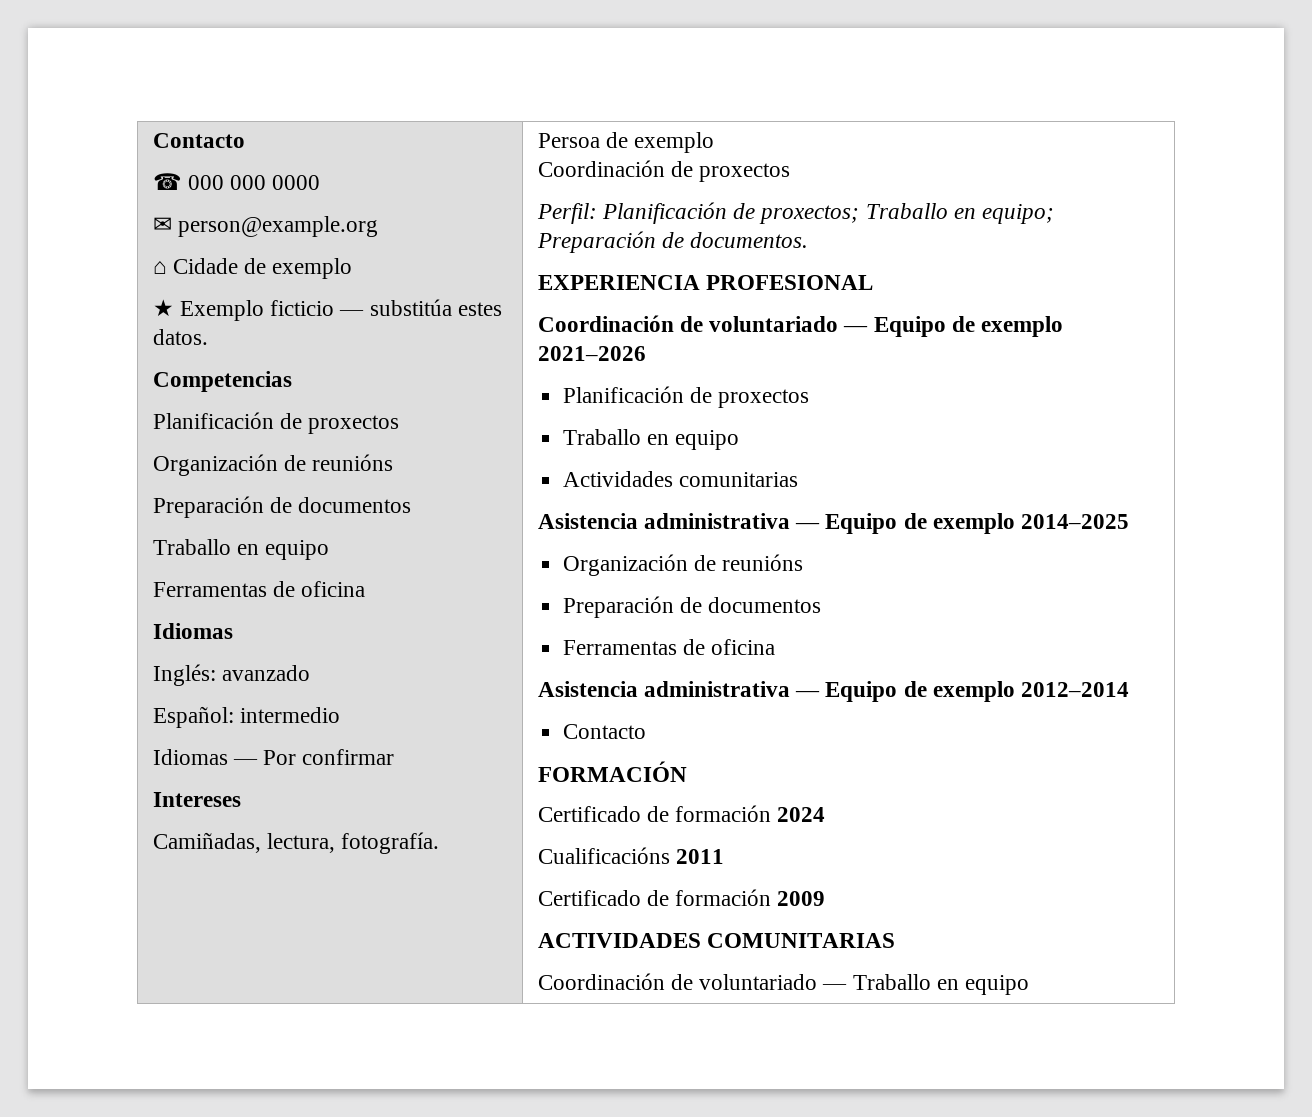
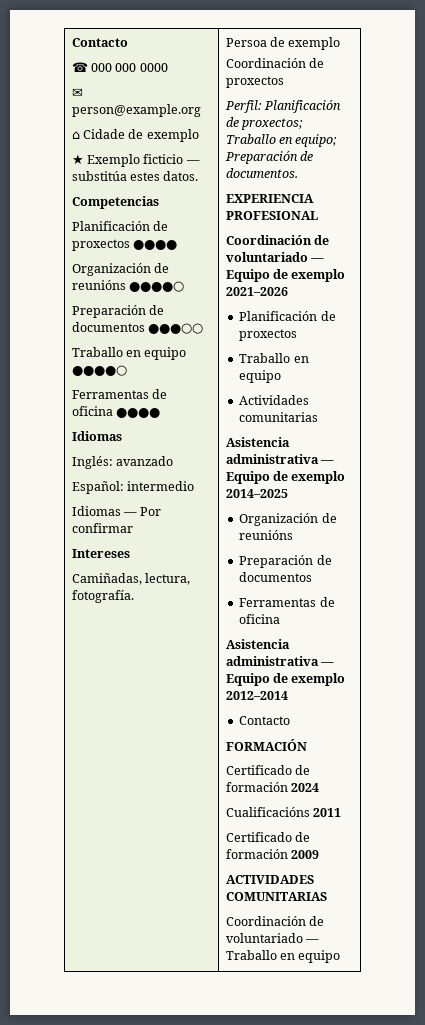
[152,454,394,476] [152,496,412,518] [152,539,330,560] [152,581,366,597] // Organización de reunións // Preparación de documentos // Traballo en equipo // Ferramentas de oficina -> [133,240,178,250] [71,263,170,276] [71,280,185,292] [71,305,165,318] [71,322,204,334] [71,347,187,360] [71,365,127,376] [71,389,168,399] [71,406,161,418] ●●●● // Organización de reunións ●●●●○ // Preparación de documentos ●●●○○ // Traballo en equipo ●●●●○ // Ferramentas de oficina ●●●●

